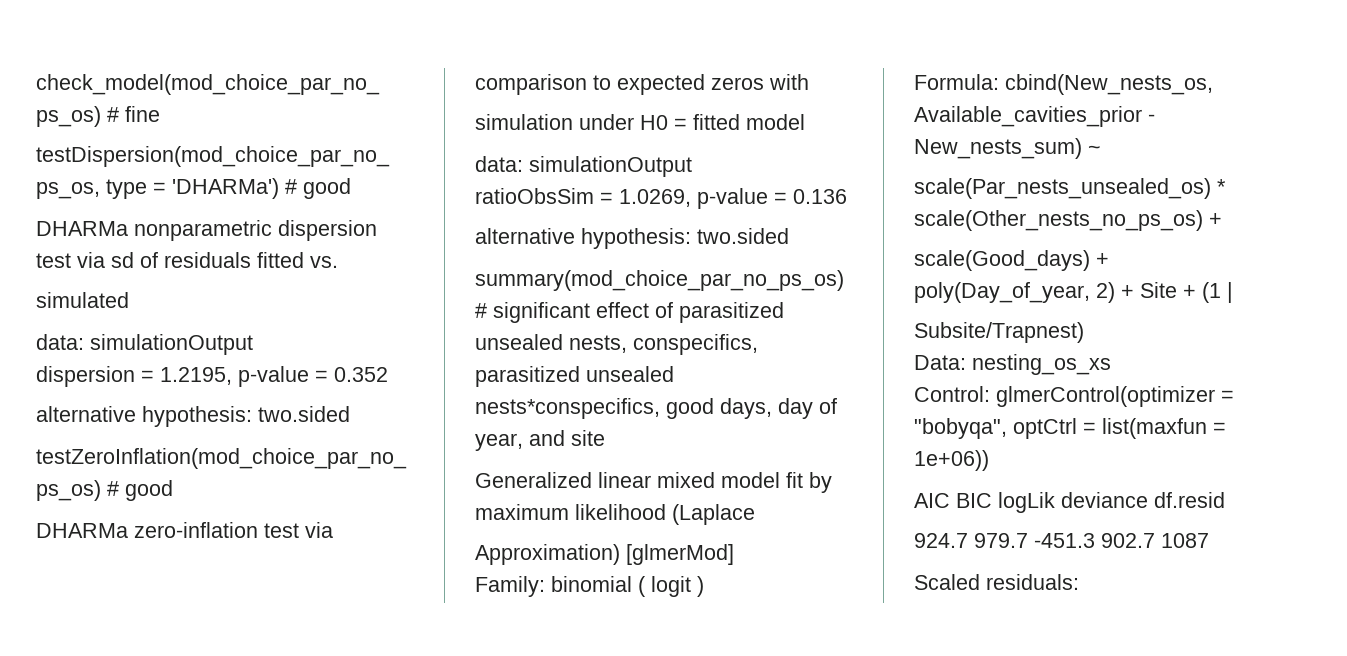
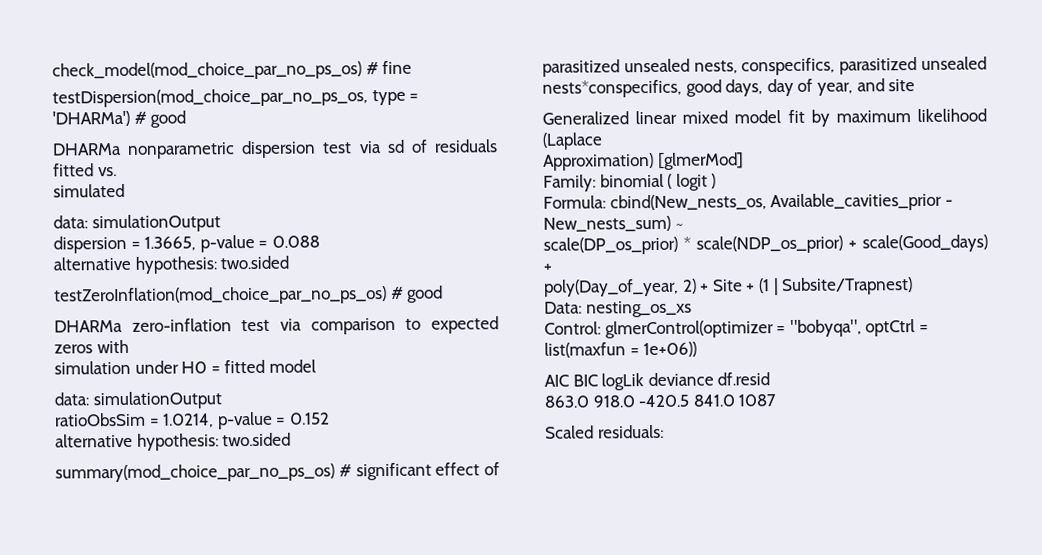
[160,366,388,387] 1.2195, p-value = 0.352 -> [144,234,320,253] 1.3665, p-value = 0.088
[619,188,847,209] 1.0269, p-value = 0.136 -> [163,411,330,430] 1.0214, p-value = 0.152
[914,178,1226,199] [914,210,1203,231] scale(Par_nests_unsealed_os) * scale(Other_nests_no_ps_os) -> [543,234,988,255] scale(DP_os_prior) * scale(NDP_os_prior) + scale(Good_days)
[914,250,1109,271] scale(Good_days) + -> (552, 267) none
(1233, 292) // -> (779, 287) none
[914,533,1155,548] 924.7 979.7 -451.3 902.7 -> [544,394,735,408] 863.0 918.0 -420.5 841.0

